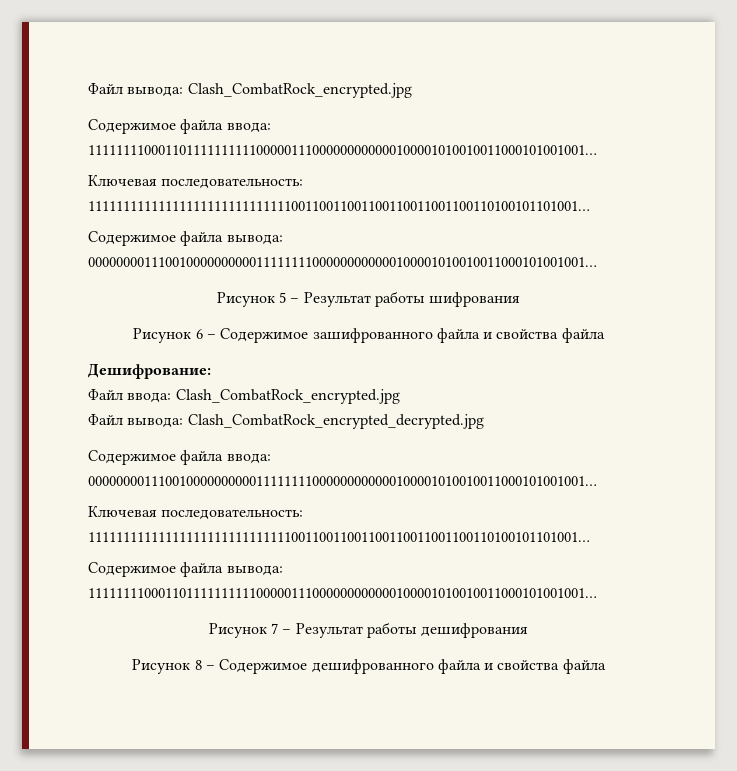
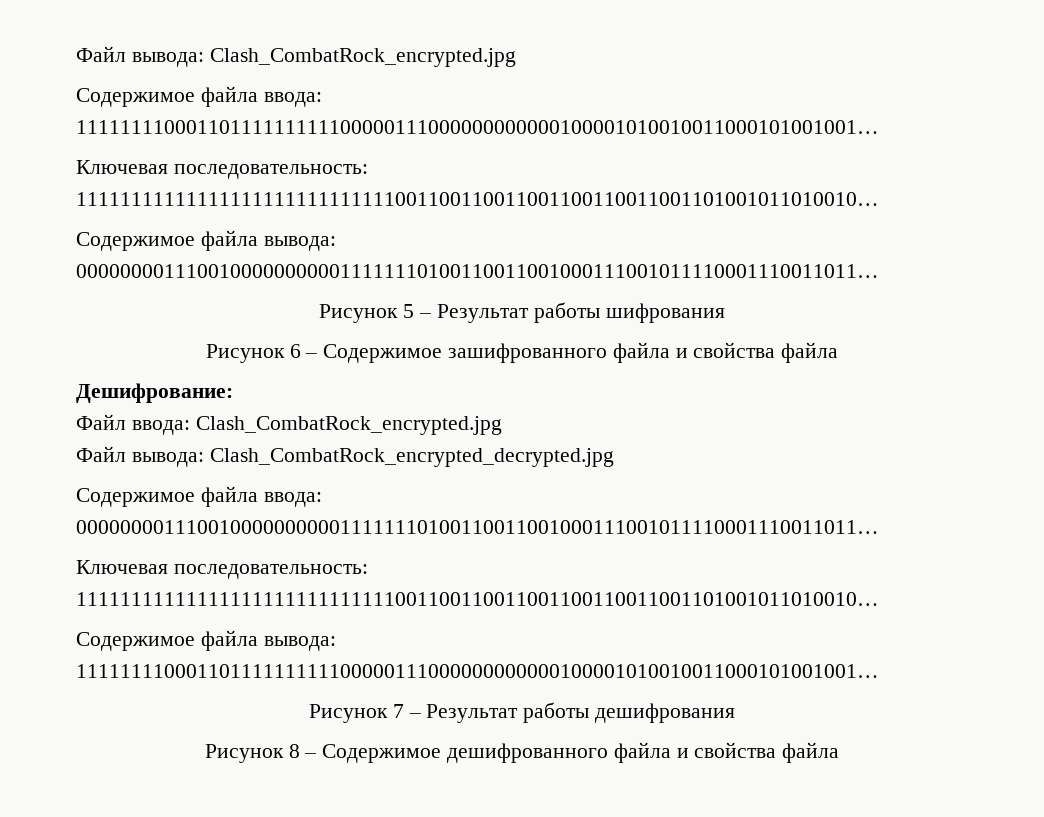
[88,201,590,211] [88,231,283,246] [88,257,597,267] 1111111111111111111111111111100110011001100110011001100110100101101001… // Содержимое файла вывода: 00000000111001000000000011111111000000000000100001010010011000101001001… -> [76,192,879,206] [76,230,336,251] [76,264,879,278] 11111111111111111111111111111001100110011001100110011001101001011010010… // Содержимое файла вывода: 00000000111001000000000011111110100110011001000111001011110001110011011…
[88,476,597,486] [88,506,304,520] [88,532,590,542] 00000000111001000000000011111111000000000000100001010010011000101001001… // Ключевая последовательность: 1111111111111111111111111111100110011001100110011001100110100101101001… -> [76,520,879,534] [76,560,368,579] [76,592,879,606] 00000000111001000000000011111110100110011001000111001011110001110011011… // Ключевая последовательность: 11111111111111111111111111111001100110011001100110011001101001011010010…

